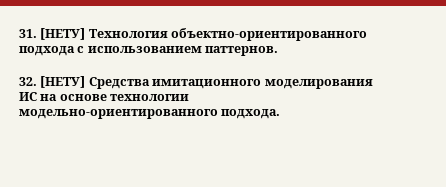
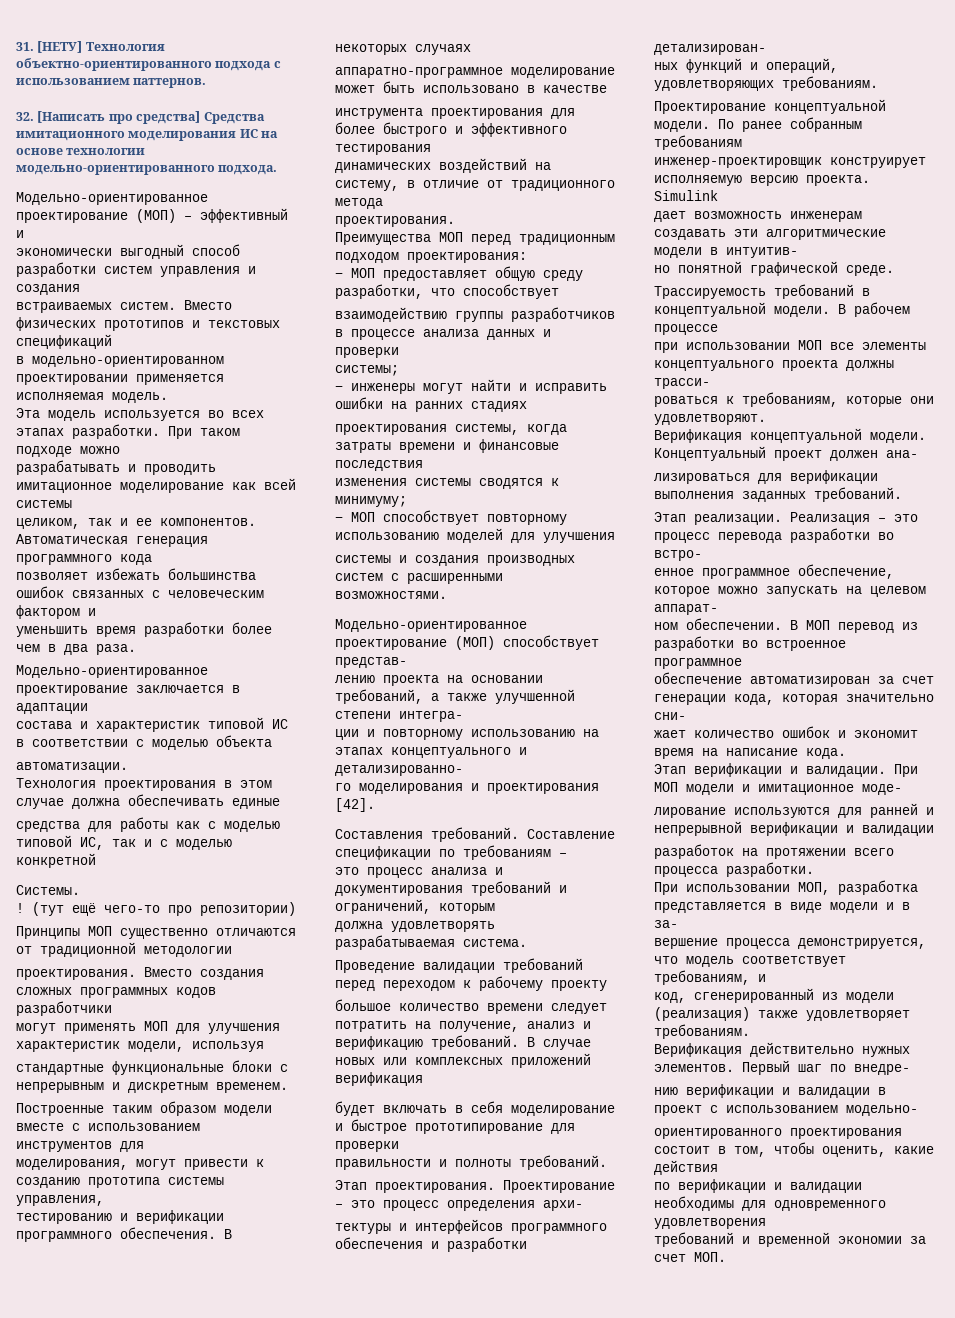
[40,76,86,88] [НЕТУ] -> [37,111,201,124] [Написать про средства]
(281, 114) none -> [16,192,208,205] [16,208,288,223] [16,230,24,238] [16,244,240,259] [16,262,256,277] [16,284,80,295] [16,300,232,313] [16,317,280,331] [16,334,112,349] [16,356,224,367] [16,374,224,385] [16,392,168,403] [16,408,264,421] [16,424,240,439] [16,446,120,457] [16,460,216,475] [16,478,296,493] [16,500,72,508] [16,518,256,529] [16,534,208,547] [16,554,152,565] [16,568,256,580] [16,586,264,598] [16,605,96,619] [16,622,272,637] [16,644,136,655] [16,665,208,678] [16,685,240,696] [16,703,88,714] [16,717,288,732] [16,735,272,750] [16,762,128,773] [16,778,272,791] [16,794,280,809] [16,817,280,832] [16,835,232,850] [16,853,96,868] [16,885,80,895] [16,902,296,916] [16,926,296,939] [16,942,232,957] [16,967,264,980] [16,987,216,998] [16,1001,112,1016] [16,1021,280,1034] [16,1041,264,1052] [16,1060,288,1075] [16,1082,288,1093] [16,1101,272,1116] [16,1123,200,1131] [16,1141,144,1152] [16,1159,264,1170] [16,1177,224,1188] [16,1195,104,1206] [16,1210,224,1224] [16,1227,232,1242] [335,44,471,55] [335,67,615,78] [335,81,607,93] [335,108,575,119] [335,122,567,137] [335,144,431,155] [335,158,551,173] [335,180,615,191] [335,198,383,209] [335,216,455,227] [335,232,615,245] [335,252,527,263] [335,266,583,281] [335,284,559,299] [335,307,615,322] [335,329,551,340] [335,347,399,358] [335,365,399,376] [335,379,607,394] [335,397,527,412] [335,424,567,435] [335,439,559,453] [335,460,423,471] [335,478,559,489] [335,496,407,507] [335,510,567,525] [335,528,615,543] [335,555,575,566] [335,573,503,584] [335,591,447,599] [335,619,527,632] [335,635,599,650] [335,657,407,668] [335,675,543,686] [335,689,575,704] [335,711,463,722] [335,729,599,740] [335,747,527,758] [335,765,463,776] [335,783,599,794] [335,798,375,812] [335,827,615,842] [335,845,567,860] [335,867,503,878] [335,881,567,896] [335,899,495,914] [335,921,495,932] [335,935,527,950] [335,958,583,973] [335,976,607,991] [335,999,607,1014] [335,1021,591,1032] [335,1035,591,1050] [335,1053,591,1068] [335,1072,423,1086] [335,1101,615,1116] [335,1119,575,1134] [335,1141,399,1152] [335,1155,607,1170] [335,1180,615,1193] [335,1200,583,1211] [335,1219,607,1234] [335,1237,527,1252] [654,44,766,55] [654,58,838,73] [654,76,878,91] [654,99,886,114] [654,117,862,132] [654,135,742,150] [654,157,926,168] [654,175,870,186] [654,190,718,201] [654,211,862,222] [654,229,886,240] [654,247,798,258] [654,261,894,276] [654,284,870,299] [654,302,910,317] [654,324,718,335] [654,340,926,353] [654,360,894,371] [654,378,710,389] [654,392,934,407] [654,414,766,425] [654,428,926,443] [654,446,918,461] [654,470,878,484] [654,487,902,502] [654,512,918,525] [654,528,894,543] [654,550,702,561] [654,564,894,579] [654,586,926,597] [654,604,718,615] [654,618,918,633] [654,636,846,651] [654,658,742,669] [654,672,934,687] [654,694,934,705] [654,712,686,720] [654,726,918,738] [654,748,846,759] [654,763,918,777] [654,782,902,795] [654,803,934,818] [654,821,934,836] [654,844,894,859] [654,862,814,877] [654,880,918,895] [654,902,910,913] [654,920,678,928] [654,938,926,949] [654,956,846,967] [654,970,766,985] [654,988,894,1003] [654,1007,910,1021] [654,1024,750,1039] [654,1042,910,1057] [654,1060,910,1075] [654,1084,886,1098] [654,1105,918,1116] [654,1128,902,1139] [654,1142,934,1157] [654,1160,718,1175] [654,1179,862,1193] [654,1196,886,1211] [654,1218,766,1229] [654,1232,926,1247] [654,1252,726,1262] // Модельно-ориентированное проектирование (МОП) – эффективный и // экономически выгодный способ разработки систем управления и создания // встраиваемых систем. Вместо физических прототипов и текстовых спецификаций // в модельно-ориентированном проектировании применяется исполняемая модель. // Эта модель используется во всех этапах разработки. При таком подходе можно // разрабатывать и проводить имитационное моделирование как всей системы // целиком, так и ее компонентов. Автоматическая генерация программного кода // позволяет избежать большинства ошибок связанных с человеческим фактором и // уменьшить время разработки более чем в два раза. // Модельно-ориентированное проектирование заключается в адаптации // состава и характеристик типовой ИС в соответствии с моделью объекта // автоматизации. // Технология проектирования в этом случае должна обеспечивать единые // средства для работы как с моделью типовой ИС, так и с моделью конкретной // Системы. // ! (тут ещё чего-то про репозитории) // Принципы МОП существенно отличаются от традиционной методологии // проектирования. Вместо создания сложных программных кодов разработчики // могут применять МОП для улучшения характеристик модели, используя // стандартные функциональные блоки с непрерывным и дискретным временем. // Построенные таким образом модели вместе с использованием инструментов для // моделирования, могут привести к созданию прототипа системы управления, // тестированию и верификации программного обеспечения. В некоторых случаях // аппаратно-программное моделирование может быть использовано в качестве // инструмента проектирования для более быстрого и эффективного тестирования // динамических воздействий на систему, в отличие от традиционного метода // проектирования. // Преимущества МОП перед традиционным подходом проектирования: // − МОП предоставляет общую среду разработки, что способствует // взаимодействию группы разработчиков в процессе анализа данных и проверки // системы; // − инженеры могут найти и исправить ошибки на ранних стадиях // проектирования системы, когда затраты времени и финансовые последствия // изменения системы сводятся к минимуму; // − МОП способствует повторному использованию моделей для улучшения // системы и создания производных систем с расширенными возможностями. // Модельно-ориентированное проектирование (МОП) способствует представ- // лению проекта на основании требований, а также улучшенной степени интегра- // ции и повторному использованию на этапах концептуального и детализированно- // го моделирования и проектирования [42]. // Составления требований. Составление спецификации по требованиям – // это процесс анализа и документирования требований и ограничений, которым // должна удовлетворять разрабатываемая система. // Проведение валидации требований перед переходом к рабочему проекту // большое количество времени следует потратить на получение, анализ и верификацию требований. В случае новых или комплексных приложений верификация // будет включать в себя моделирование и быстрое прототипирование для проверки // правильности и полноты требований. // Этап проектирования. Проектирование – это процесс определения архи- // тектуры и интерфейсов программного обеспечения и разработки детализирован- // ных функций и операций, удовлетворяющих требованиям. // Проектирование концептуальной модели. По ранее собранным требованиям // инженер-проектировщик конструирует исполняемую версию проекта. Simulink // дает возможность инженерам создавать эти алгоритмические модели в интуитив- // но понятной графической среде. // Трассируемость требований в концептуальной модели. В рабочем процессе // при использовании МОП все элементы концептуального проекта должны трасси- // роваться к требованиям, которые они удовлетворяют. // Верификация концептуальной модели. Концептуальный проект должен ана- // лизироваться для верификации выполнения заданных требований. // Этап реализации. Реализация – это процесс перевода разработки во встро- // енное программное обеспечение, которое можно запускать на целевом аппарат- // ном обеспечении. В МОП перевод из разработки во встроенное программное // обеспечение автоматизирован за счет генерации кода, которая значительно сни- // жает количество ошибок и экономит время на написание кода. // Этап верификации и валидации. При МОП модели и имитационное моде- // лирование используются для ранней и непрерывной верификации и валидации // разработок на протяжении всего процесса разработки. // При использовании МОП, разработка представляется в виде модели и в за- // вершение процесса демонстрируется, что модель соответствует требованиям, и // код, сгенерированный из модели (реализация) также удовлетворяет требованиям. // Верификация действительно нужных элементов. Первый шаг по внедре- // нию верификации и валидации в проект с использованием модельно- // ориентированного проектирования состоит в том, чтобы оценить, какие действия // по верификации и валидации необходимы для одновременного удовлетворения // требований и временной экономии за счет МОП.

